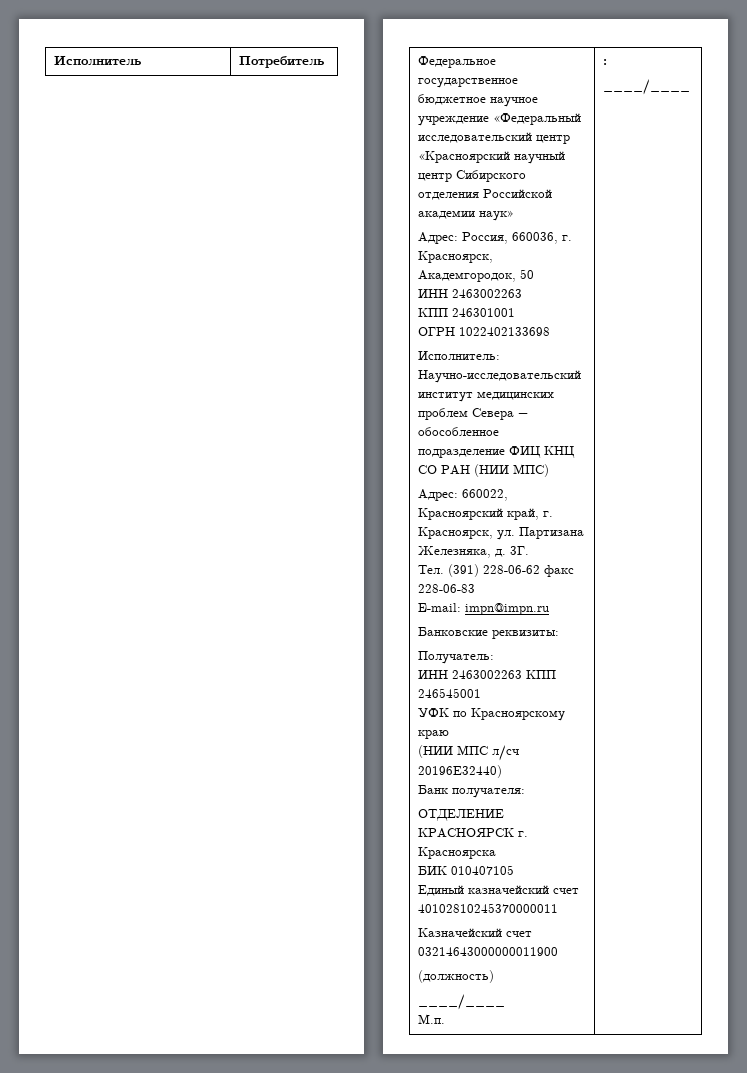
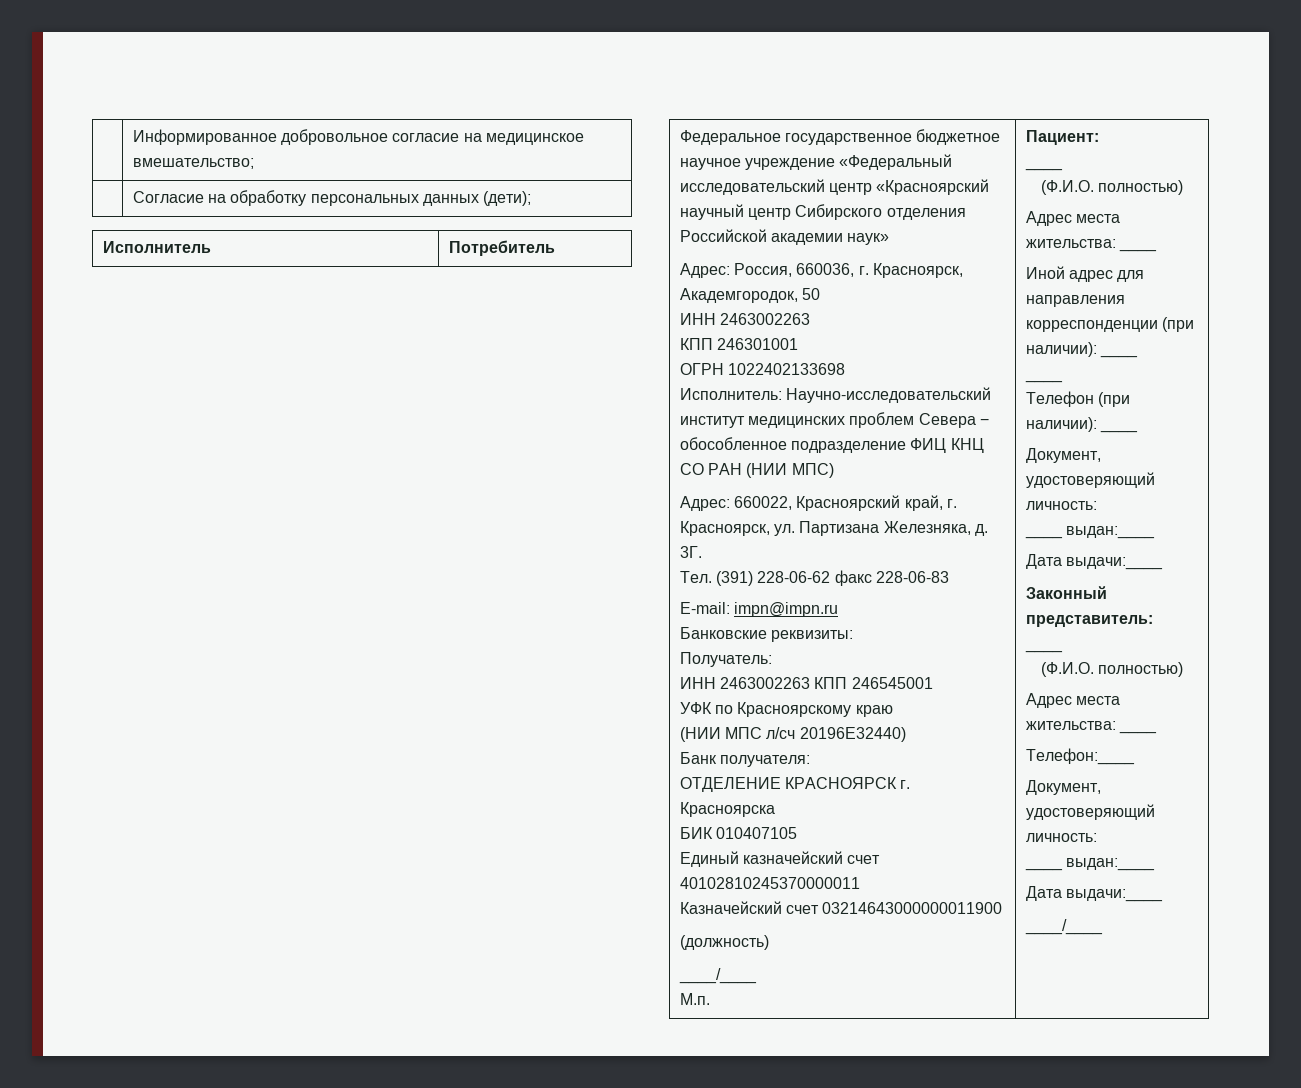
(54, 60) none -> [132,129,584,145] [132,158,254,169] [132,190,532,206] | Информированное добровольное согласие на медицинское вмешательство; // | Согласие на обработку персональных данных (дети); //
[603,59,608,65] : -> [1025,130,1099,145] [1024,167,1063,171] [1040,180,1184,195] [1025,211,1121,226] [1025,239,1116,248] [1119,248,1158,252] [1025,266,1145,282] [1025,295,1125,307] [1025,317,1195,332] [1025,342,1139,358] [1024,379,1063,383] [1025,391,1131,407] [1025,417,1139,433] [1025,448,1101,463] [1025,472,1155,488] [1025,501,1097,510] [1024,526,1156,539] [1025,554,1164,570] [1025,586,1107,599] [1025,615,1153,627] [1024,649,1063,653] [1040,662,1184,677] [1025,693,1121,708] [1025,721,1116,730] [1119,730,1158,734] [1025,748,1135,765] [1025,780,1101,795] [1025,804,1155,820] [1025,833,1097,842] [1024,858,1156,871] [1025,886,1164,902] Пациент: // ____ // (Ф.И.О. полностью) // Адрес места жительства: ____ // Иной адрес для направления корреспонденции (при наличии): ____ // ____ // Телефон (при наличии): ____ // Документ, удостоверяющий личность: // ____ выдан:____ // Дата выдачи:____ // Законный представитель: // ____ // (Ф.И.О. полностью) // Адрес места жительства: ____ // Телефон:____ // Документ, удостоверяющий личность: // ____ выдан:____ // Дата выдачи:____

